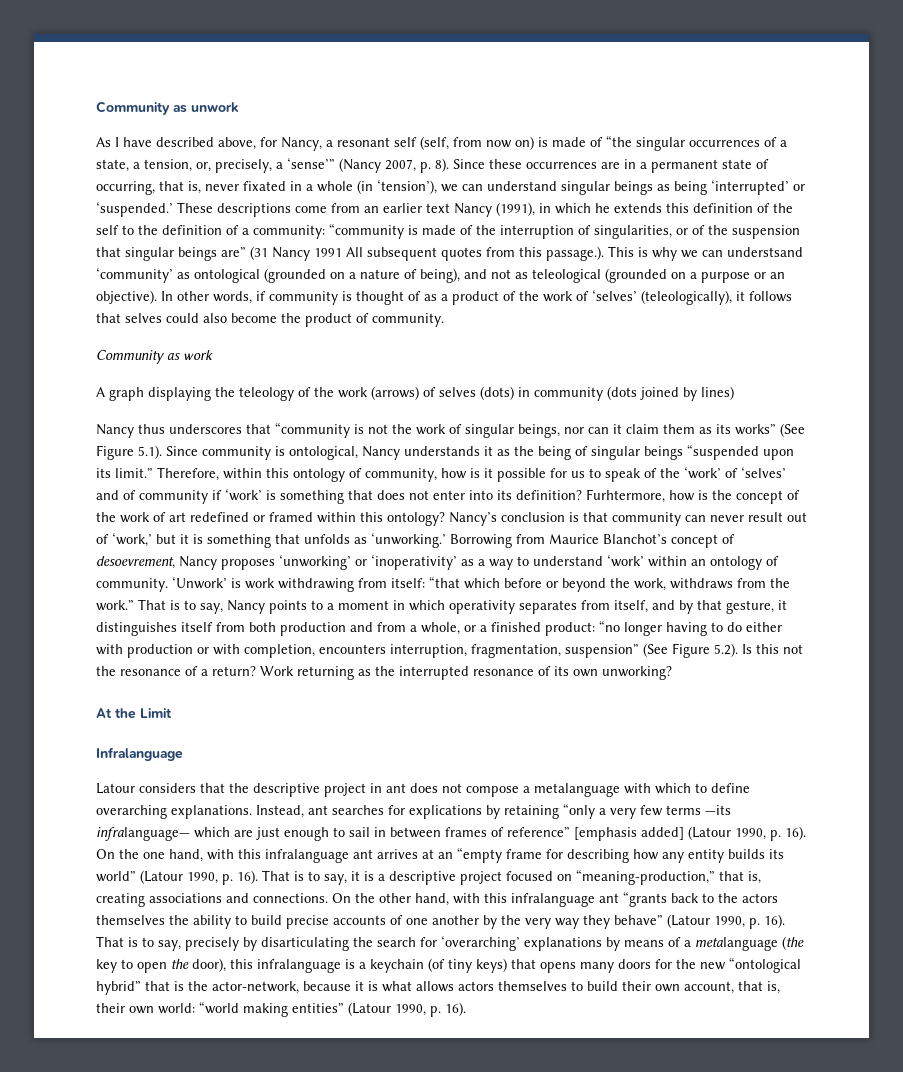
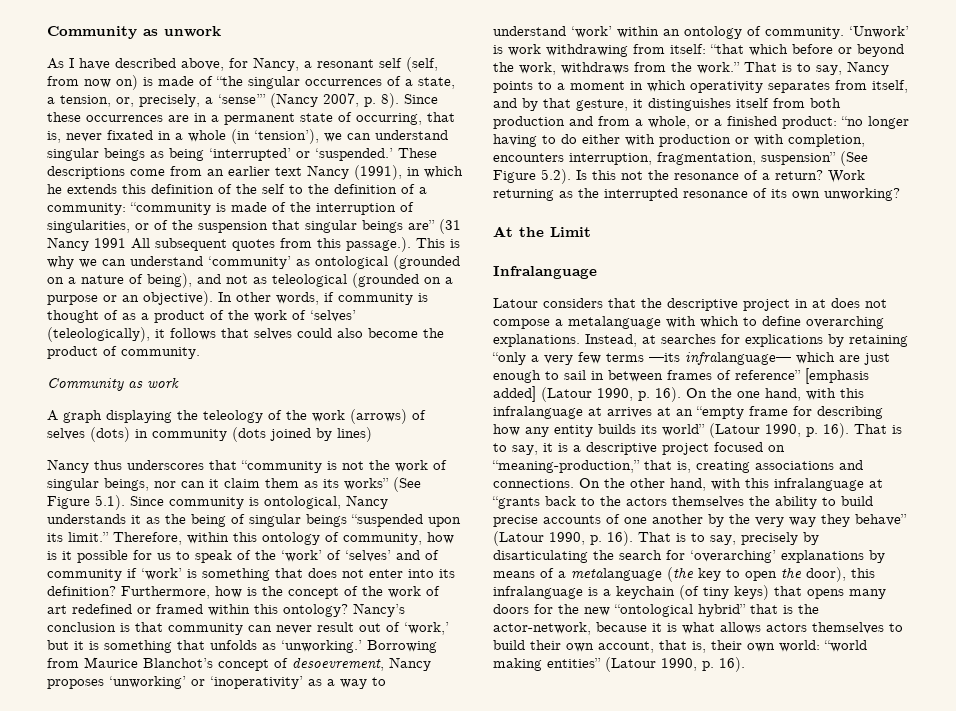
[727,247,803,257] understsand -> [130,256,203,266] understand
[586,489,665,503] Furhtermore, -> [121,586,210,599] Furthermore,
[386,783,406,793] ant -> [812,299,826,308] at
[308,805,328,815] ant -> [642,335,656,344] at
[353,849,373,859] ant -> [588,407,602,416] at
[599,893,619,903] ant -> [869,479,883,488] at

